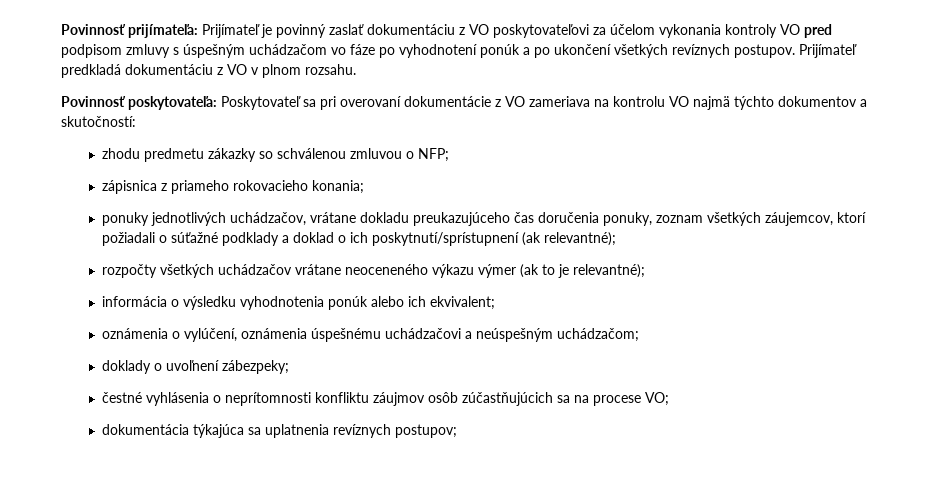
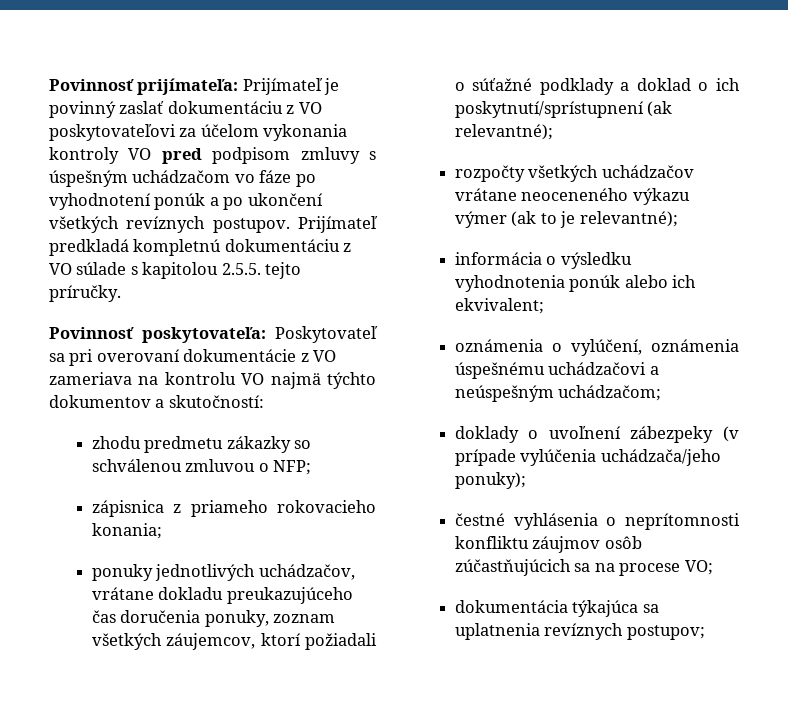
[125,64,356,78] dokumentáciu z VO v plnom rozsahu. -> [133,239,352,256] [49,262,302,279] [49,285,121,302] kompletnú dokumentáciu z VO súlade s kapitolou 2.5.5. tejto príručky.
[221,360,289,374] zábezpeky; -> [630,426,739,443] [454,449,721,466] [454,472,526,489] zábezpeky (v prípade vylúčenia uchádzača/jeho ponuky);

